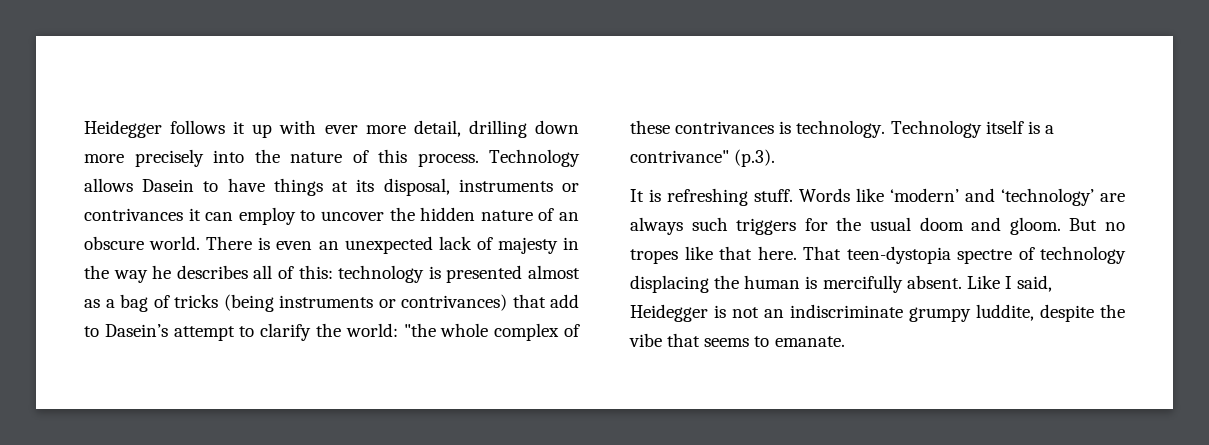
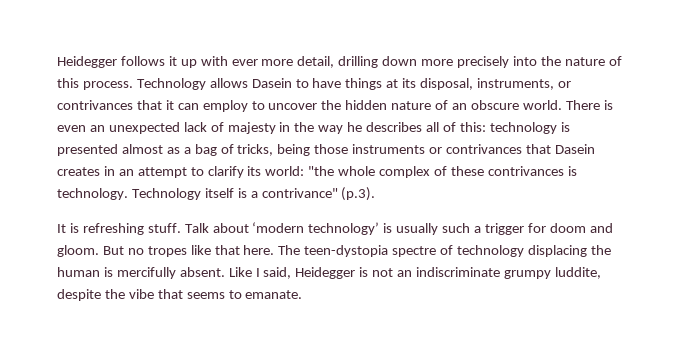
[458,179,579,192] [84,208,183,221] instruments or contrivances -> [477,78,571,90] [57,100,162,110] instruments, or contrivances that
[174,294,579,312] [84,324,168,337] tricks (being instruments or contrivances) that add to Dasein’s -> [237,144,595,156] [57,166,134,176] tricks, being those instruments or contrivances that Dasein creates in an
[316,323,341,337] the -> [247,166,262,176] its
[799,188,1125,206] [630,217,911,235] Words like ‘modern’ and ‘technology’ are always such triggers for the usual -> [184,222,546,235] Talk about ‘modern technology’ is usually such a trigger for
[803,246,841,260] That -> [278,245,301,255] The

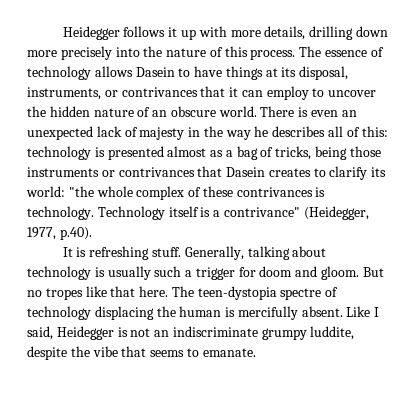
[231,56,335,68] ever more detail, -> [230,26,306,40] more details,
[136,78,206,90] Technology -> [299,46,384,57] [27,66,91,80] The essence of technology
[103,166,187,178] in an attempt -> (311, 172) none
[341,187,376,201] (p.3). -> [303,206,369,220] [27,227,92,240] (Heidegger, 1977, p.40).
[184,222,380,235] Talk about ‘modern technology’ -> [184,246,327,260] [27,266,91,280] Generally, talking about technology

